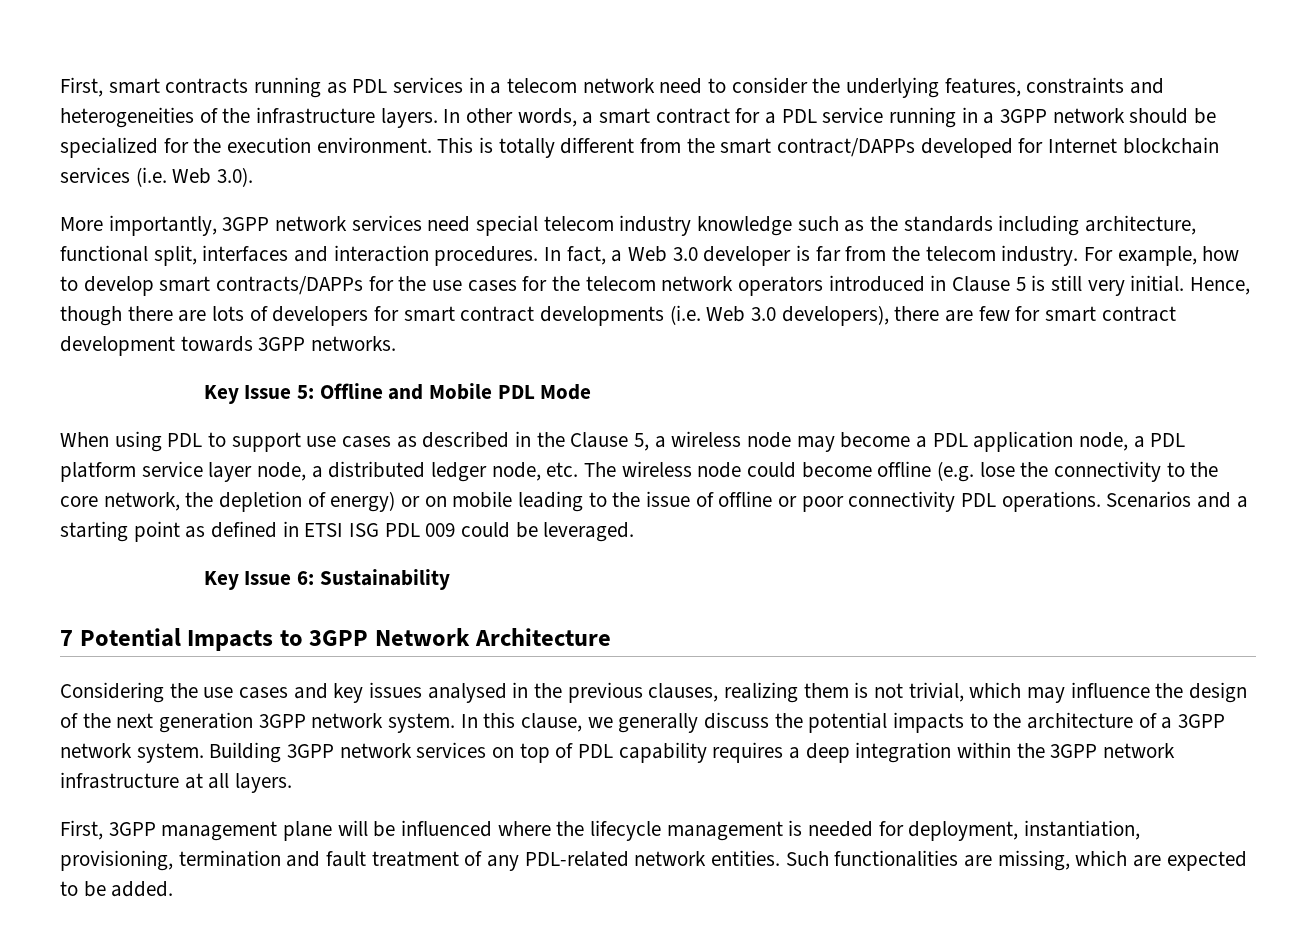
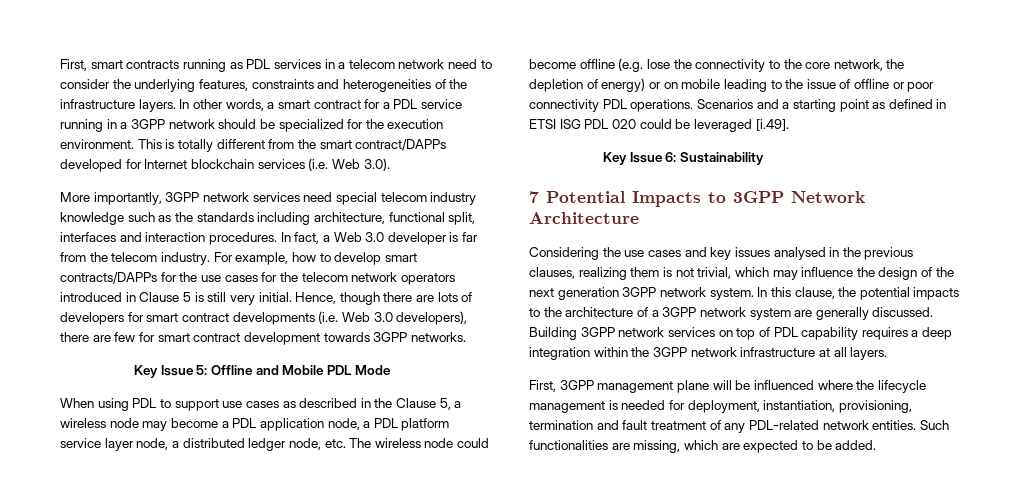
[425,523,456,537] 009 -> [611,119,636,129] 020
[543,522,635,542] leveraged. -> [693,119,789,132] leveraged [i.49].
[587,712,770,733] we generally discuss -> (835, 293) none
[136,743,204,763] system. -> [749,307,934,320] system are generally discussed.

